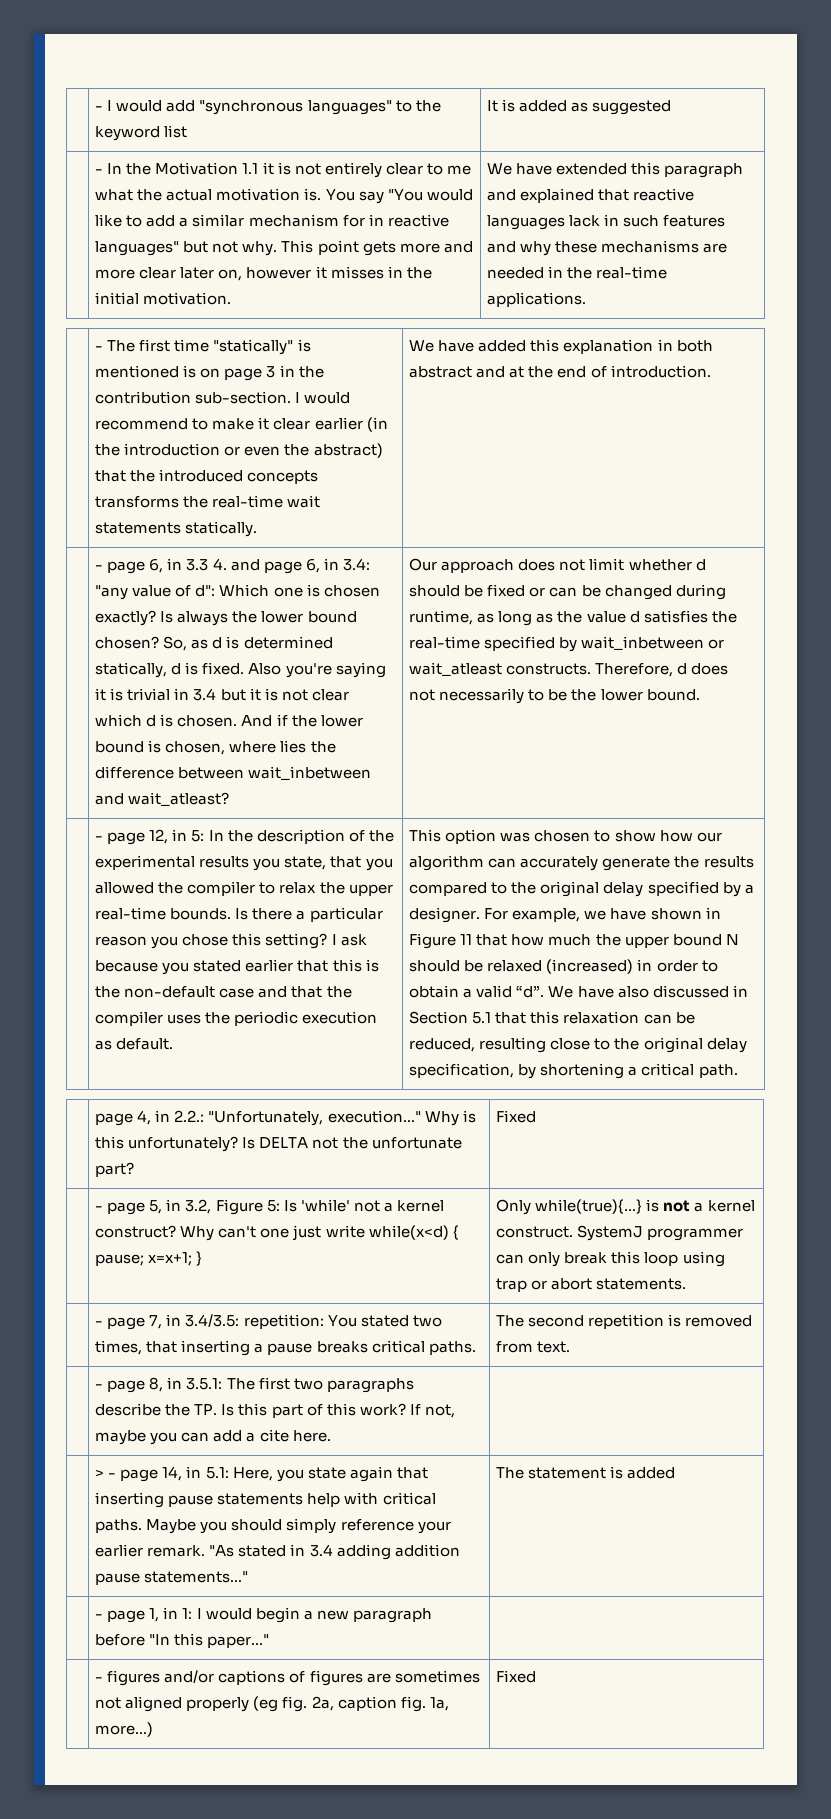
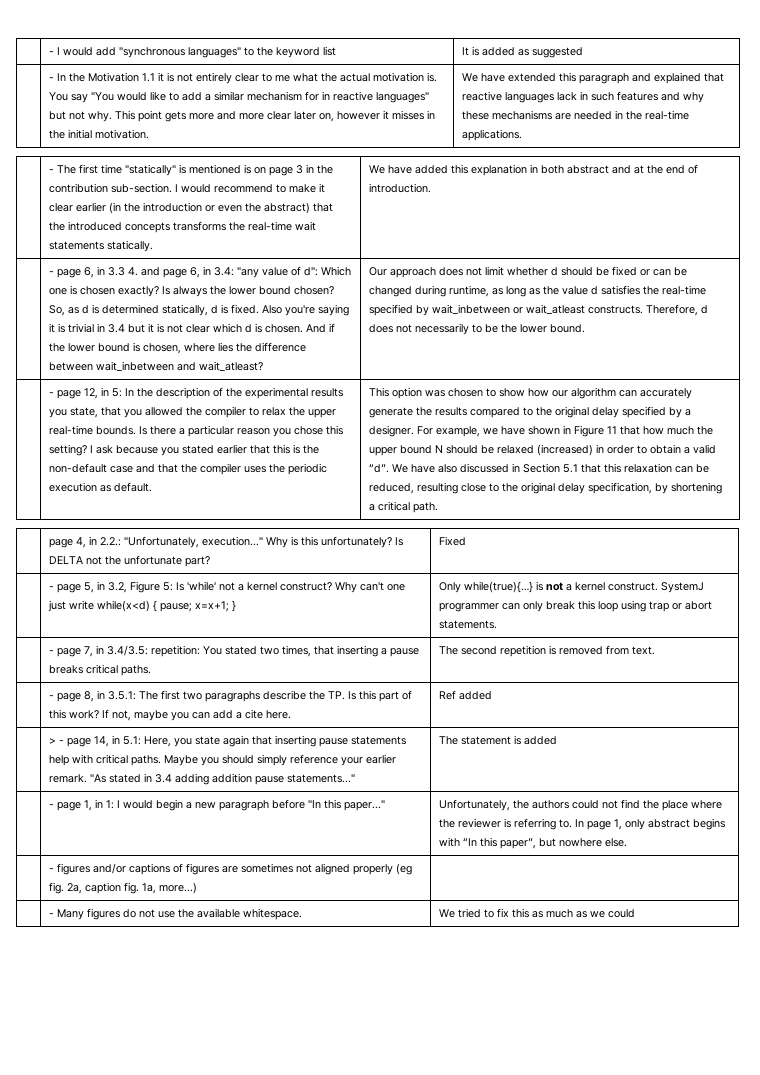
(331, 1436) none -> [439,690,493,700] Ref added
(270, 1641) none -> [439,799,723,811] [439,818,726,830] [439,837,628,849] Unfortunately, the authors could not find the place where the reviewer is referring to. In page 1, only abstract begins with “In this paper”, but nowhere else.
[496,1670,537,1683] Fixed -> [49,908,303,920] [439,908,636,918] // | - Many figures do not use the available whitespace. | We tried to fix this as much as we could

